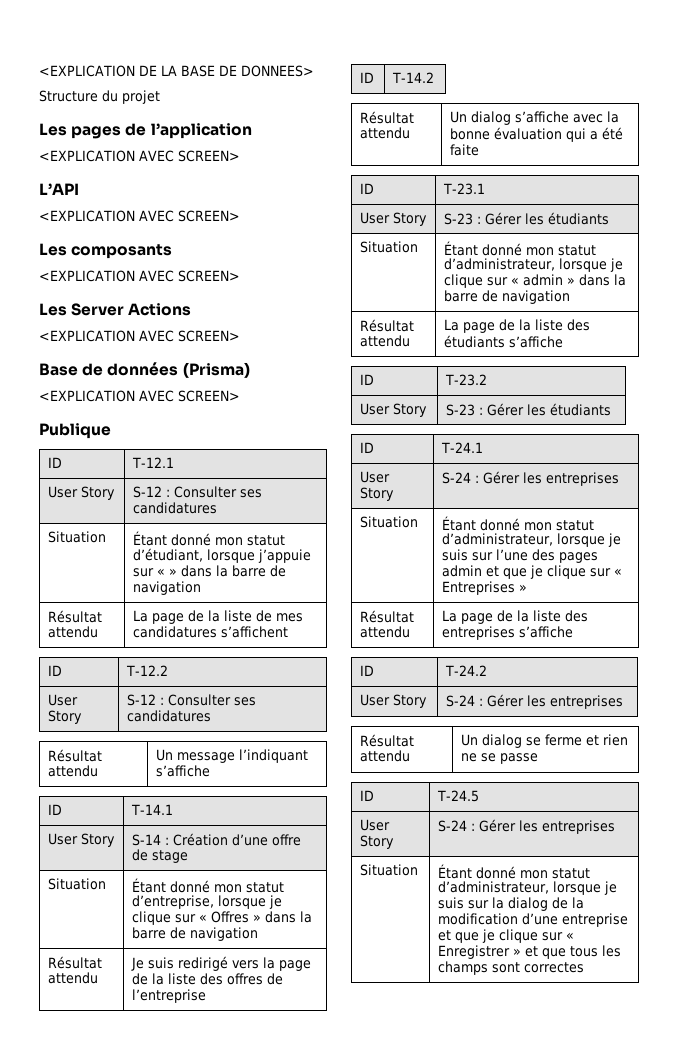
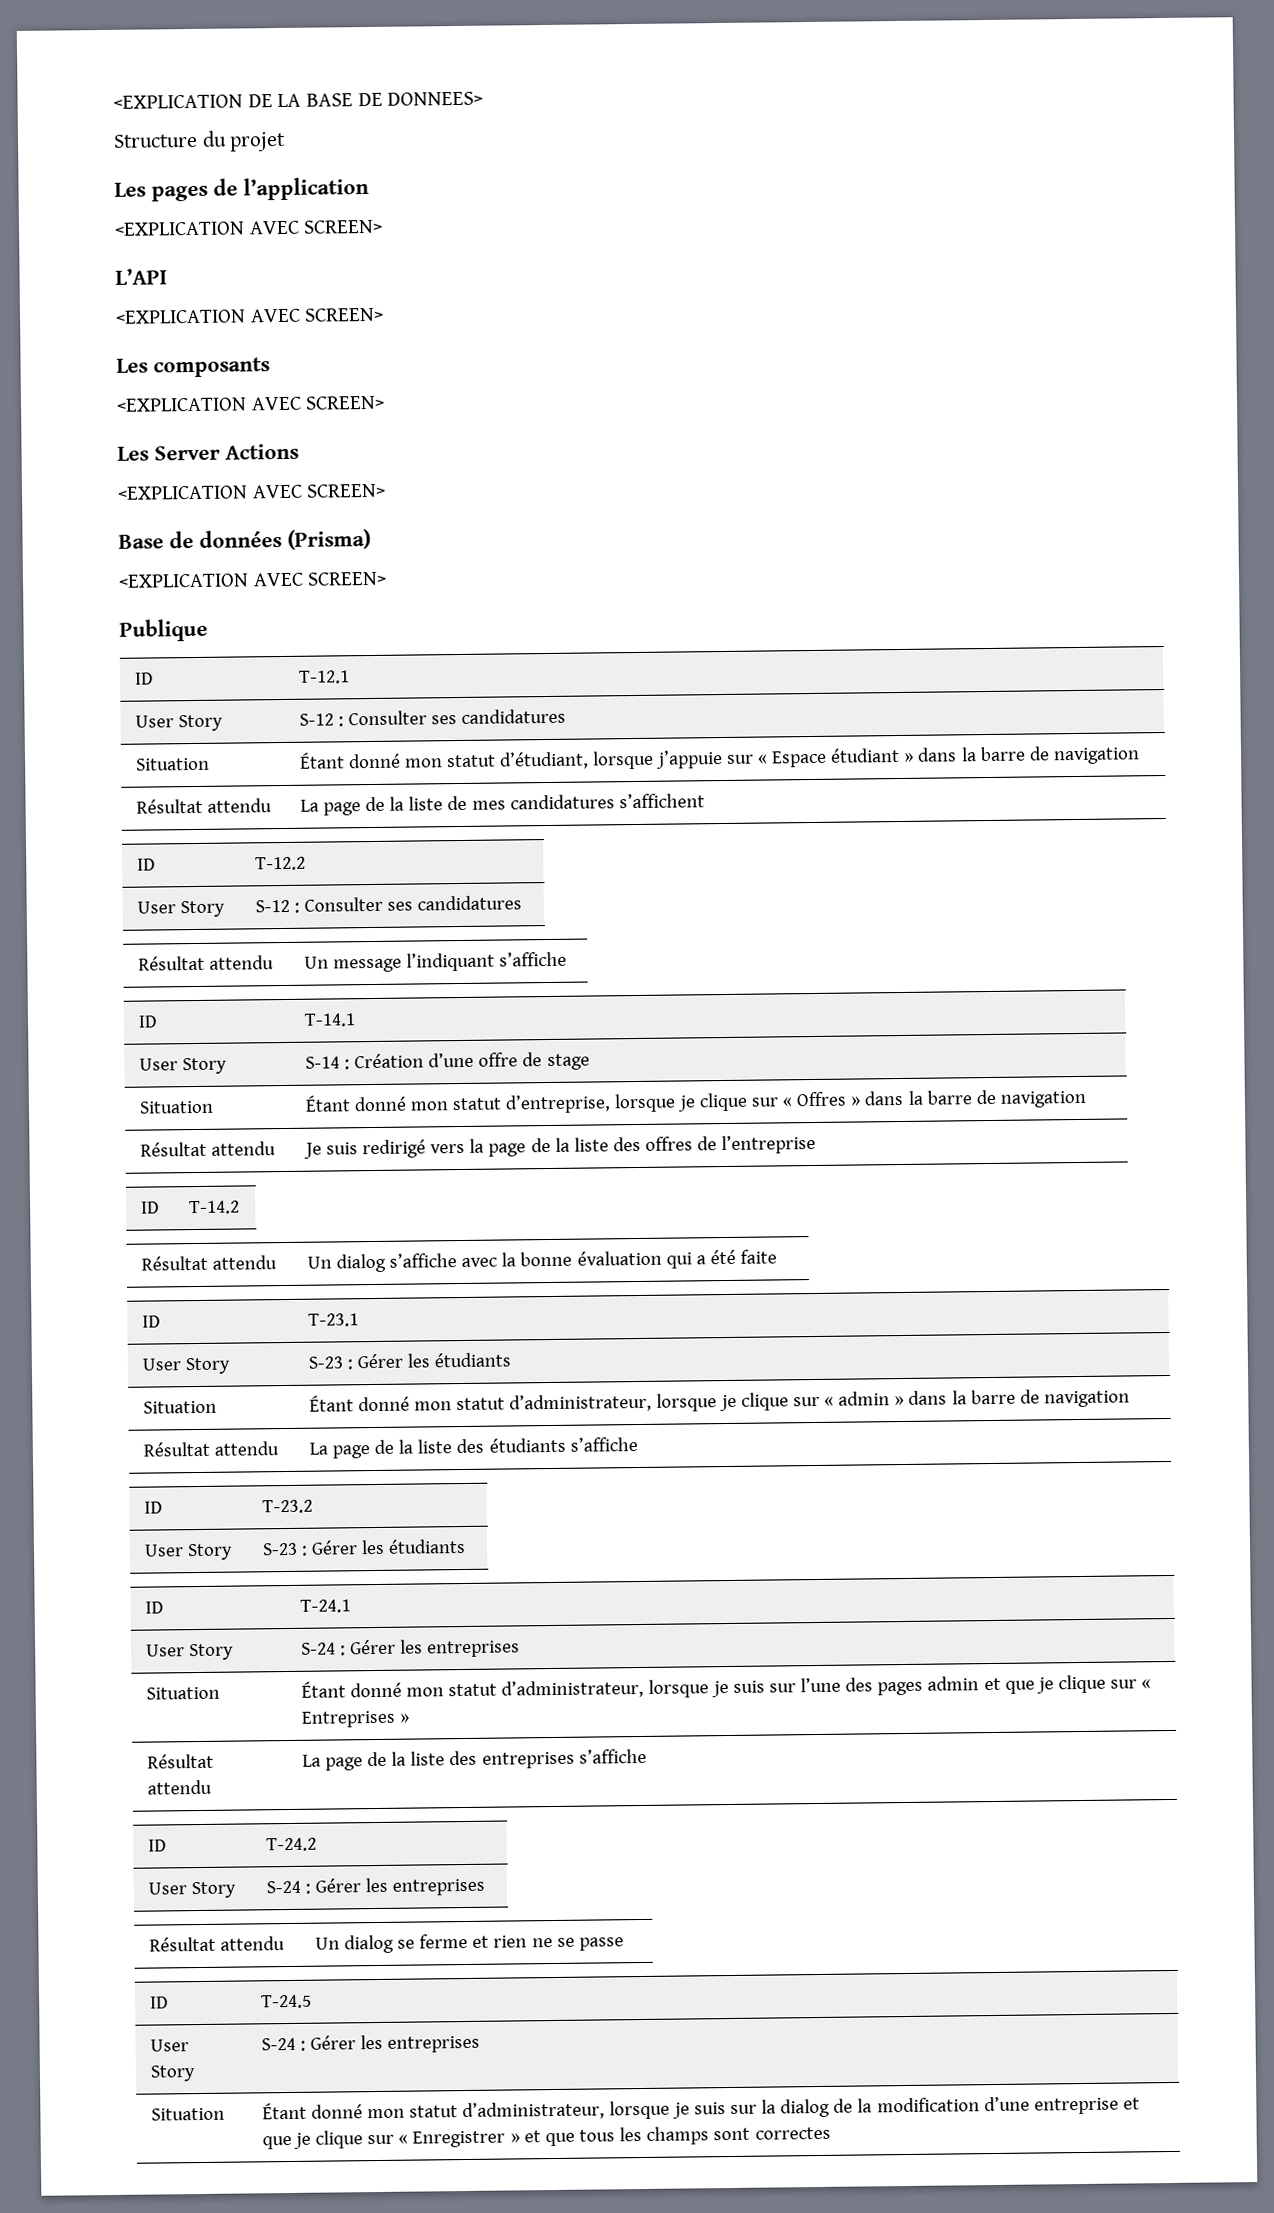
(166, 572) none -> [770,747,901,768] Espace étudiant

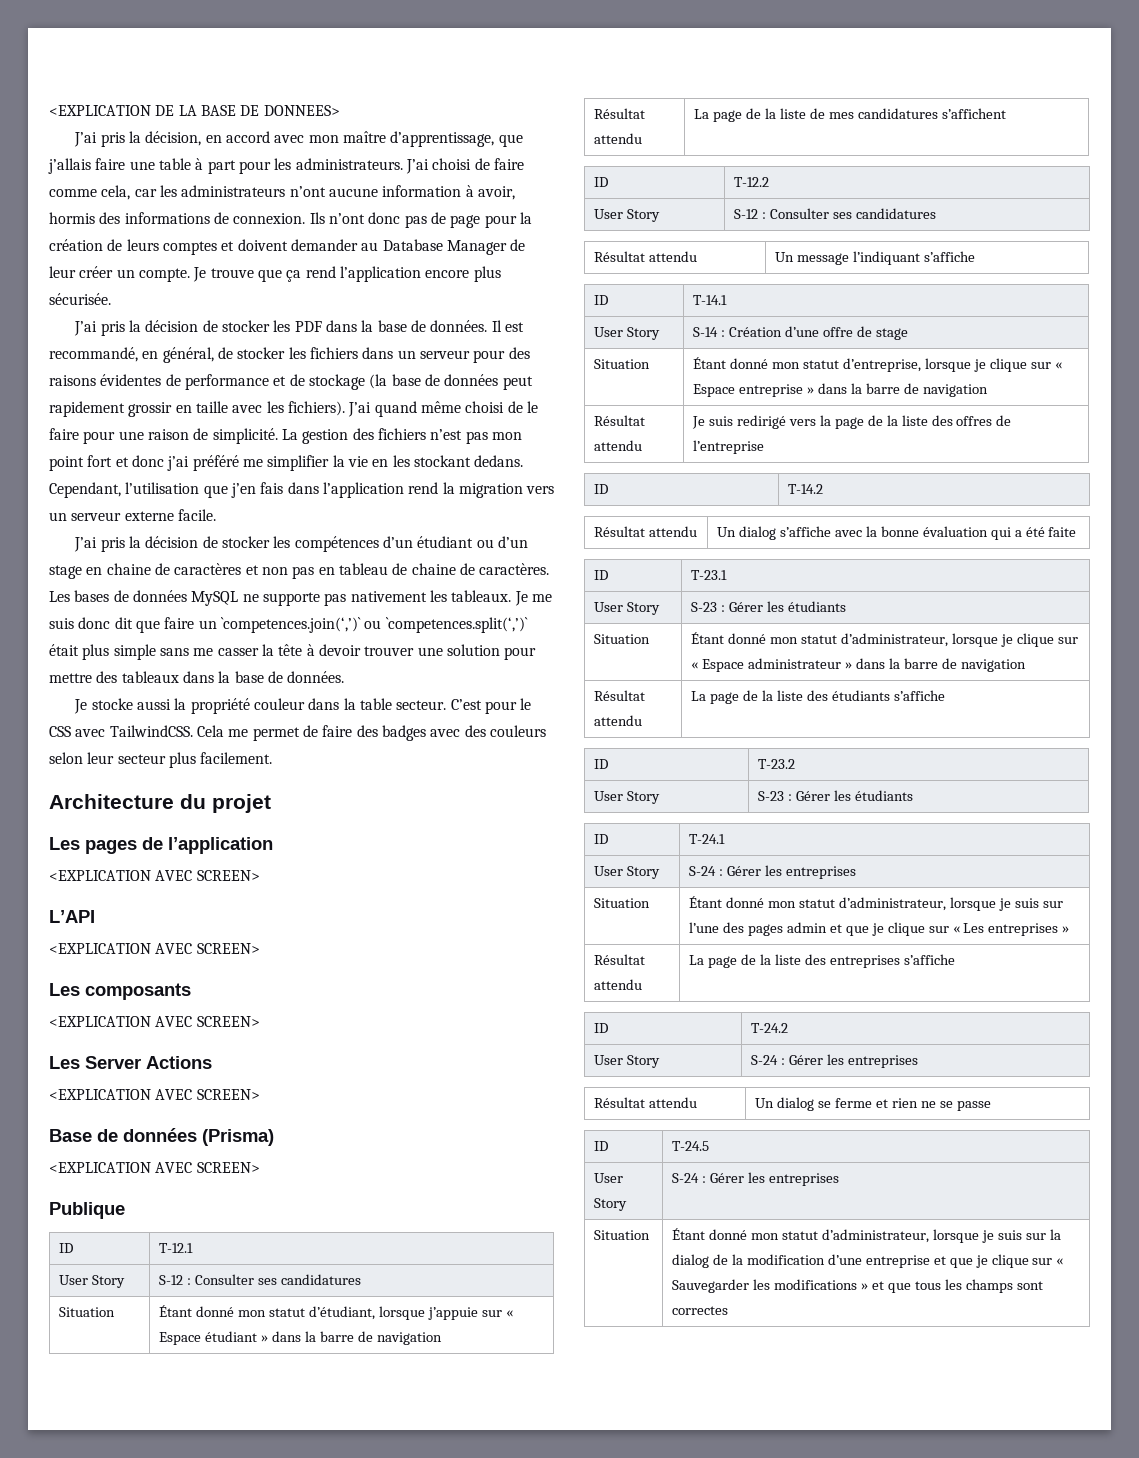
[113,133,198,148] Structure -> [74,131,523,147] [48,158,524,174] [49,185,515,200] [49,212,532,228] [49,239,526,255] [49,266,501,282] [49,293,111,305] [74,320,524,336] [49,347,530,363] [49,374,533,390] [49,401,538,417] [49,428,522,444] [49,455,524,471] [49,482,555,498] [49,509,216,521] [74,536,528,552] [49,563,550,579] [49,590,552,606] [49,617,528,633] [49,644,537,660] [49,671,345,683] [74,698,532,714] [49,725,546,741] [49,752,273,768] [49,794,174,809] J’ai pris la décision, en accord avec mon maître d’apprentissage, que j’allais faire une table à part pour les administrateurs. J’ai choisi de faire comme cela, car les administrateurs n’ont aucune information à avoir, hormis des informations de connexion. Ils n’ont donc pas de page pour la création de leurs comptes et doivent demander au Database Manager de leur créer un compte. Je trouve que ça rend l’application encore plus sécurisée. // J’ai pris la décision de stocker les PDF dans la base de données. Il est recommandé, en général, de stocker les fichiers dans un serveur pour des raisons évidentes de performance et de stockage (la base de données peut rapidement grossir en taille avec les fichiers). J’ai quand même choisi de le faire pour une raison de simplicité. La gestion des fichiers n’est pas mon point fort et donc j’ai préféré me simplifier la vie en les stockant dedans. Cependant, l’utilisation que j’en fais dans l’application rend la migration vers un serveur externe facile. // J’ai pris la décision de stocker les compétences d’un étudiant ou d’un stage en chaine de caractères et non pas en tableau de chaine de caractères. Les bases de données MySQL ne supporte pas nativement les tableaux. Je me suis donc dit que faire un `competences.join(‘,’)` ou `competences.split(‘,’)` était plus simple sans me casser la tête à devoir trouver une solution pour mettre des tableaux dans la base de données. // Je stocke aussi la propriété couleur dans la table secteur. C’est pour le CSS avec TailwindCSS. Cela me permet de faire des badges avec des couleurs selon leur secteur plus facilement. // Architecture
[796,1091,848,1107] Offres -> [693,384,804,397] Espace entreprise
[838,1391,891,1406] admin -> [702,658,842,672] Espace administrateur
[300,1710,396,1728] Entreprises -> [963,923,1059,936] Les entreprises
[412,2130,506,2148] Enregistrer -> [672,1279,858,1293] Sauvegarder les modifications

